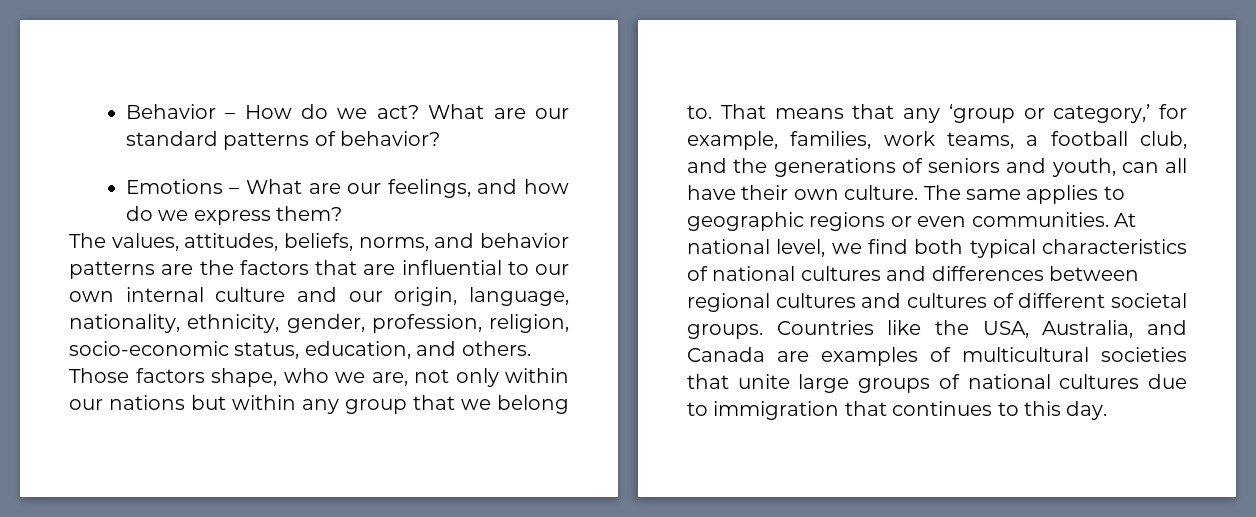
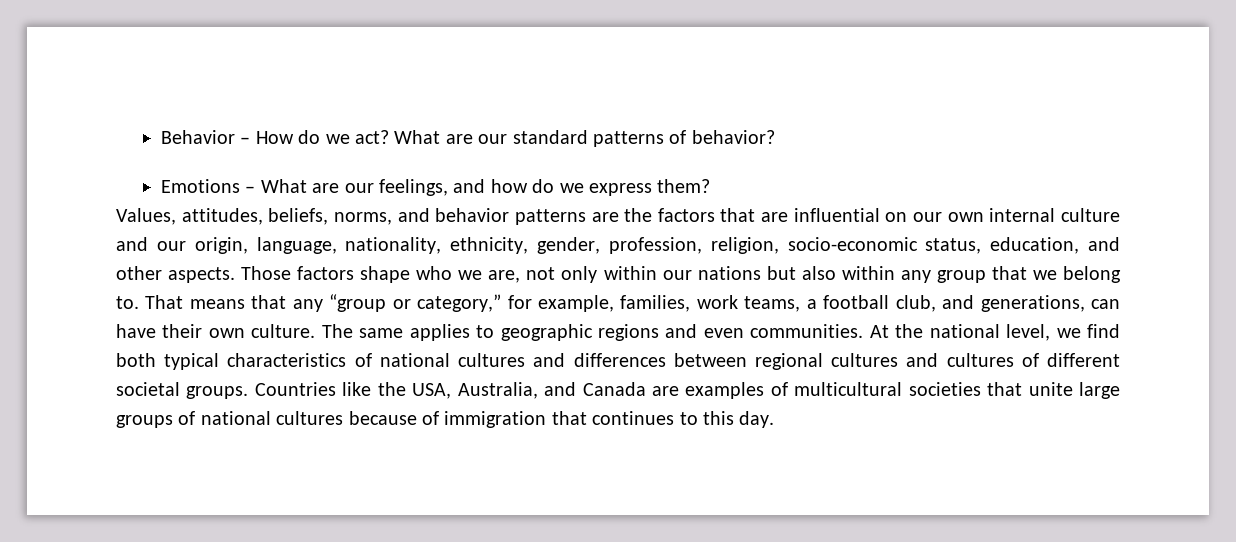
[69,233,179,251] The values, -> [116,208,176,225] Values,
[507,261,529,275] to -> [885,212,908,222] on
[461,341,531,356] others. -> [116,266,236,283] other aspects.
[211,368,277,387] shape, -> [360,266,411,283] shape
(226, 402) none -> [801,266,836,280] also
[948,104,1151,123] ‘group or category,’ -> [329,294,502,312] “group or category,”
[733,158,1187,177] the generations of seniors and youth, can all -> [980,295,1120,312] generations, can
[890,216,912,227] or -> [665,324,698,338] and
(1136, 220) none -> [895,324,924,338] the
[1148,374,1187,389] [687,402,708,416] due to -> [348,411,439,425] because of

